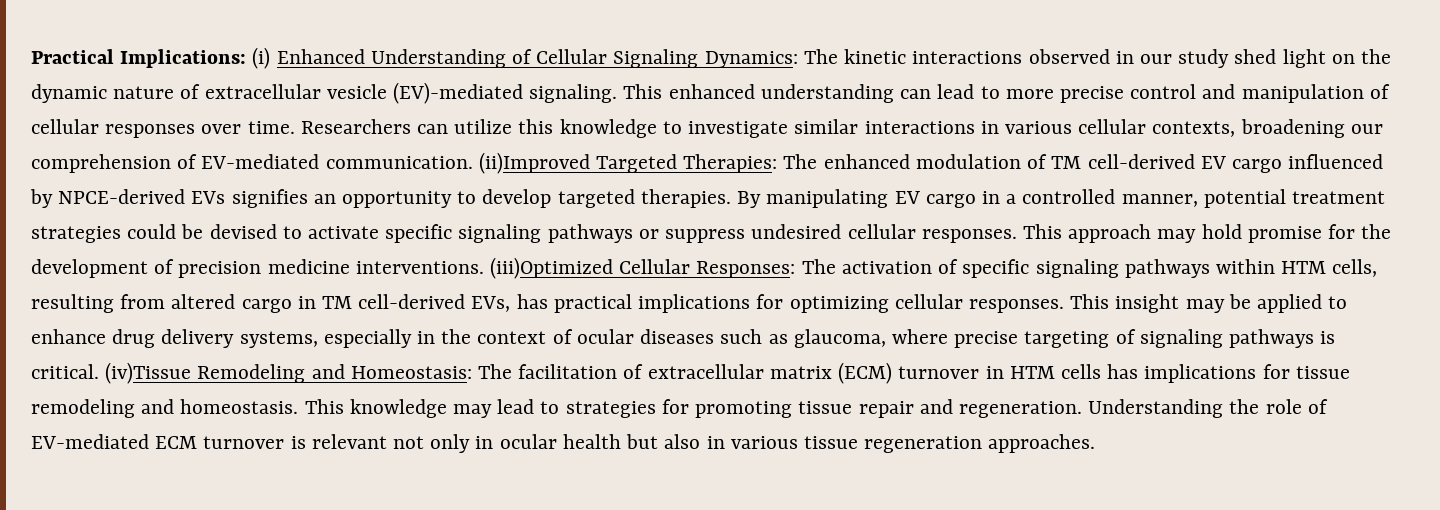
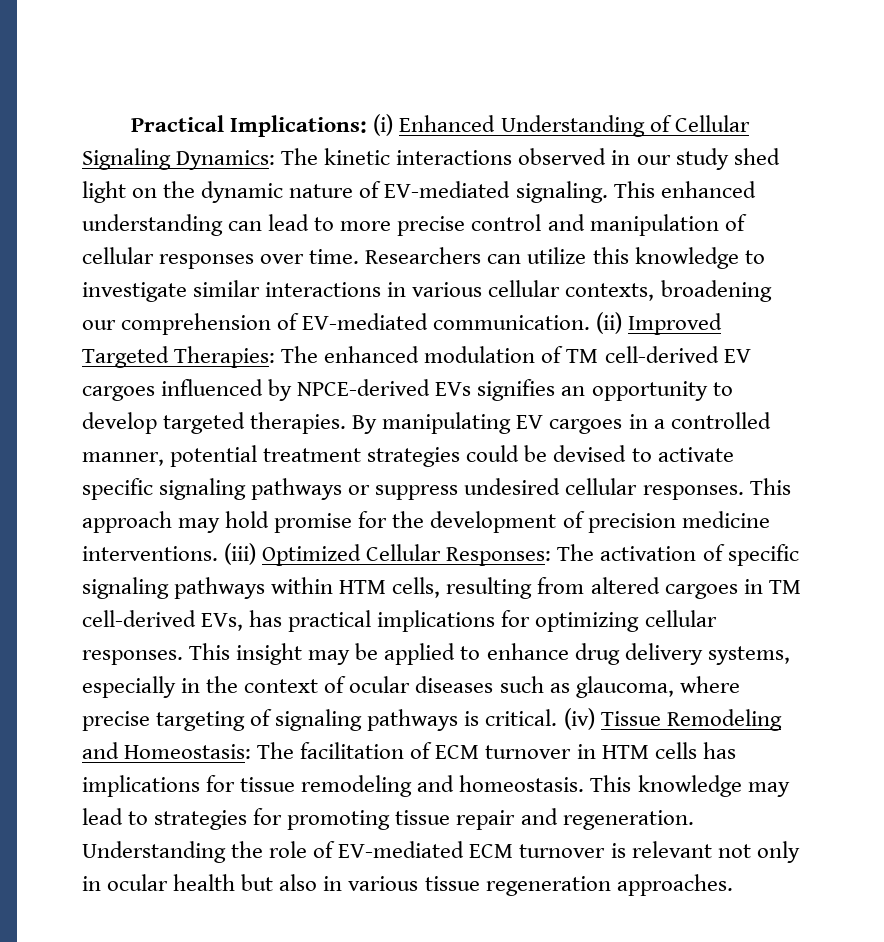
[204,82,524,104] extracellular vesicle (EV)-mediated -> [384,181,511,198] EV-mediated
[478,152,590,174] (ii)Improved -> [596,312,723,335] (ii) Improved
[1231,159,1282,173] cargo -> [82,386,155,401] cargoes
[925,194,976,208] cargo -> [549,419,623,434] cargoes
[490,257,614,279] (iii)Optimized -> [224,543,362,566] (iii) Optimized
[241,299,292,313] cargo -> [664,584,738,599] cargoes
[105,362,192,384] (iv)Tissue -> [563,708,661,730] (iv) Tissue
[647,362,893,384] extracellular matrix (ECM) -> [435,745,480,759] ECM

